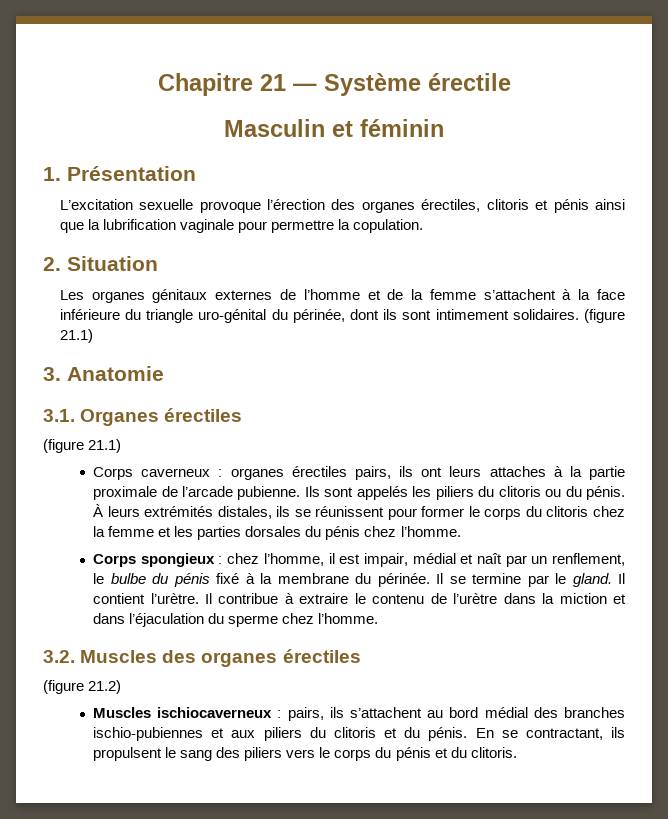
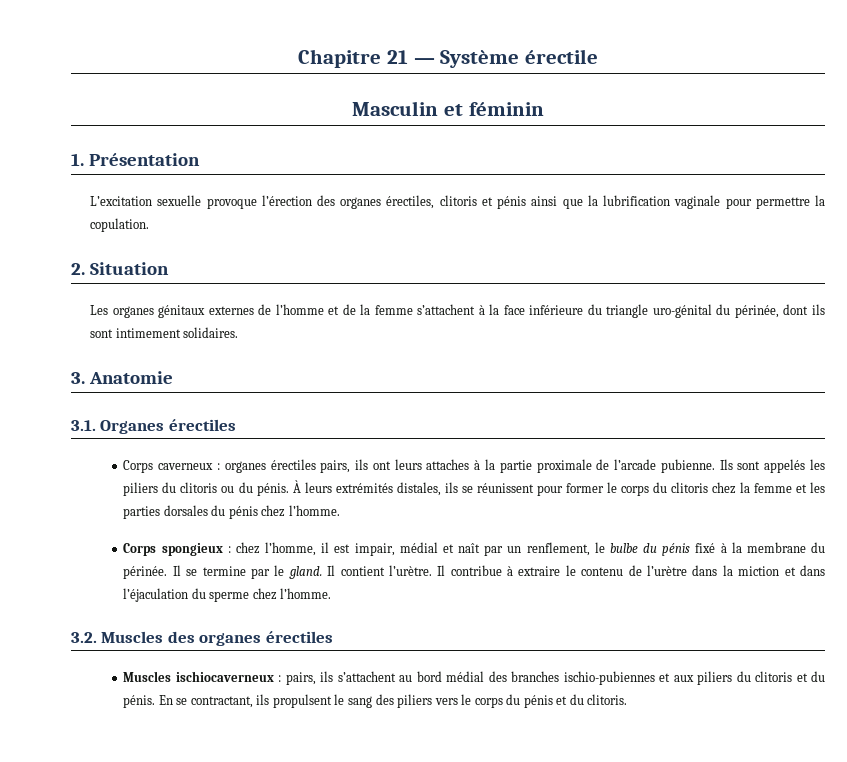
[584,309,626,323] [59,329,93,343] (figure 21.1) -> (239, 332) none
[43,439,122,453] // (figure 21.1) -> (236, 425) none
[43,680,122,694] // (figure 21.2) -> (333, 637) none

